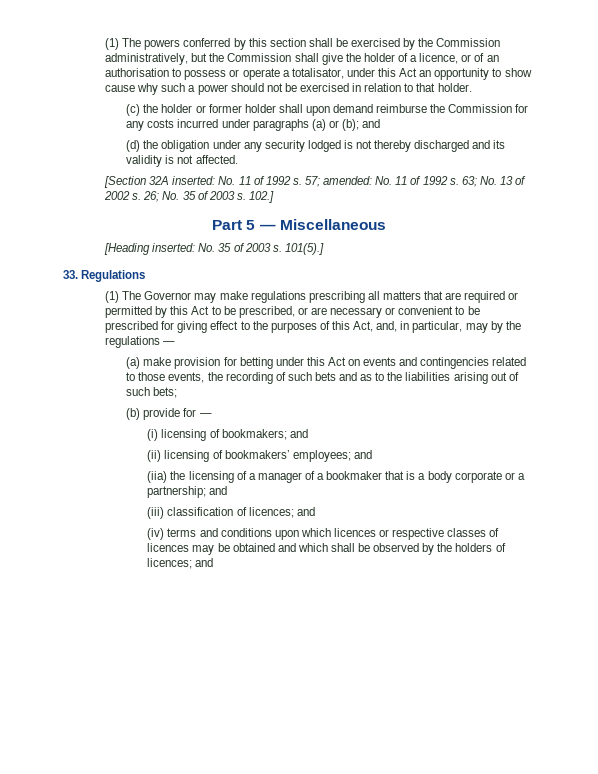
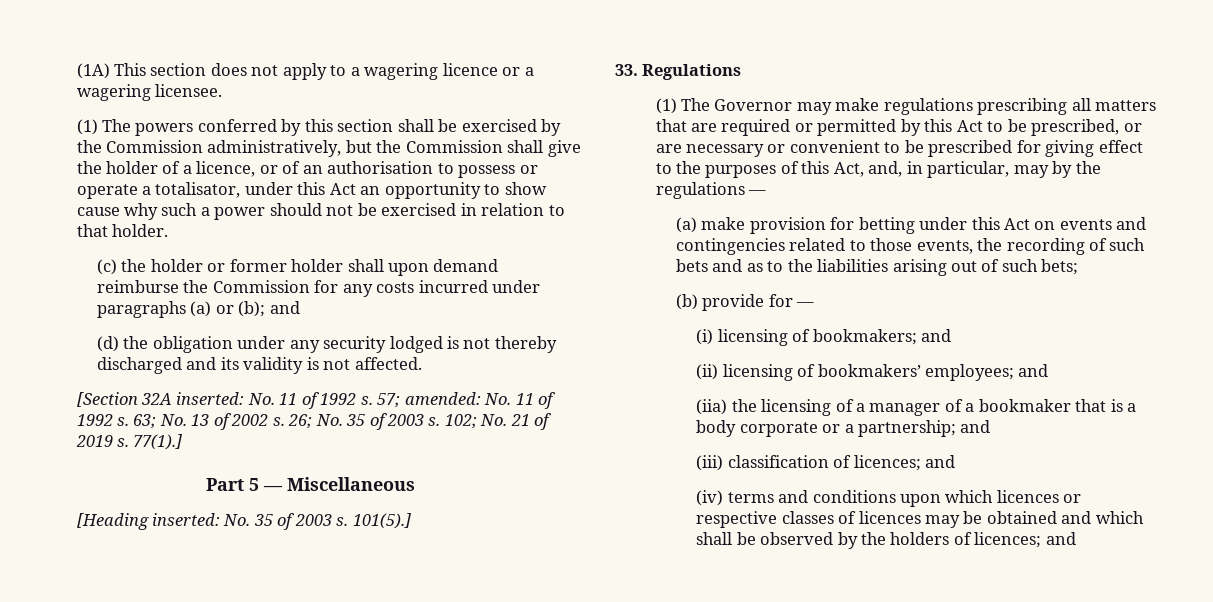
(105, 44) none -> [76,63,534,80] [76,84,223,101] (1A) This section does not apply to a wagering licence or a wagering licensee. //
[248,191,274,203] 102.] -> [444,413,553,430] [75,434,183,450] 102; No. 21 of 2019 s. 77(1).]

